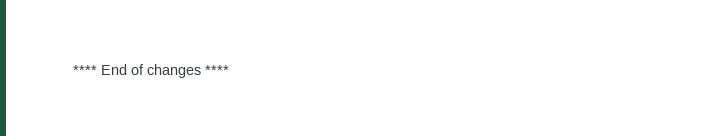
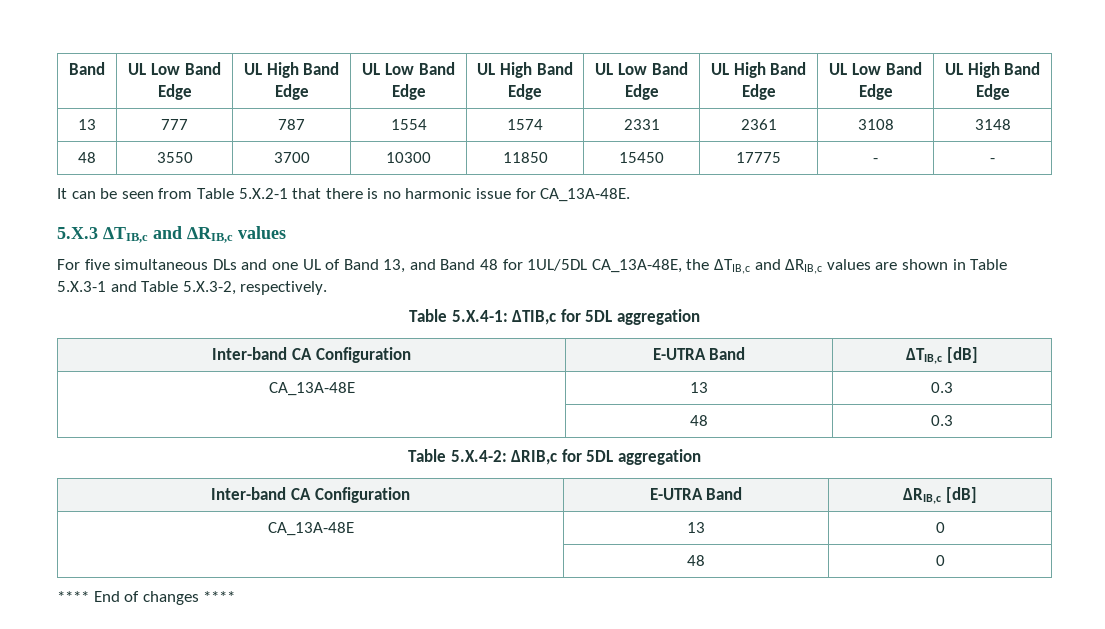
(73, 70) none -> [69,62,105,75] [128,62,221,75] [157,84,192,100] [243,62,340,78] [274,84,309,100] [362,62,455,75] [391,84,426,100] [477,62,573,78] [508,84,542,100] [595,62,688,75] [624,84,659,100] [710,62,807,78] [741,84,776,100] [829,62,922,75] [858,84,893,100] [944,62,1041,78] [975,84,1010,100] [78,119,96,130] [161,119,188,130] [278,119,305,130] [390,119,427,130] [507,119,543,130] [623,119,660,130] [740,119,777,130] [857,119,894,130] [974,119,1011,130] [78,152,96,163] [156,152,193,163] [273,152,310,163] [386,152,431,163] [502,152,548,163] [619,152,664,163] [736,152,781,163] [873,158,878,163] [990,158,995,163] [57,188,631,202] [57,226,286,243] [57,259,1008,274] [57,281,328,295] [409,309,700,325] [212,347,411,363] [652,347,746,360] [906,347,978,364] [268,382,355,396] [690,382,708,393] [931,382,953,393] [690,415,708,426] [931,415,953,426] [408,449,701,465] [211,487,410,503] [649,487,743,500] [903,487,977,504] [267,522,354,536] [687,522,705,533] [935,522,945,533] [687,555,705,566] [935,555,945,566] Band | UL Low Band Edge | UL High Band Edge | UL Low Band Edge | UL High Band Edge | UL Low Band Edge | UL High Band Edge | UL Low Band Edge | UL High Band Edge // 13 | 777 | 787 | 1554 | 1574 | 2331 | 2361 | 3108 | 3148 // 48 | 3550 | 3700 | 10300 | 11850 | 15450 | 17775 | - | - // It can be seen from Table 5.X.2-1 that there is no harmonic issue for CA_13A-48E. // 5.X.3 ∆TIB,c and ∆RIB,c values // For five simultaneous DLs and one UL of Band 13, and Band 48 for 1UL/5DL CA_13A-48E, the ΔTIB,c and ΔRIB,c values are shown in Table 5.X.3-1 and Table 5.X.3-2, respectively. // Table 5.X.4-1: ΔTIB,c for 5DL aggregation // Inter-band CA Configuration | E-UTRA Band | ΔTIB,c [dB] // CA_13A-48E | 13 | 0.3 // | 48 | 0.3 // Table 5.X.4-2: ΔRIB,c for 5DL aggregation // Inter-band CA Configuration | E-UTRA Band | ΔRIB,c [dB] // CA_13A-48E | 13 | 0 // | 48 | 0 //

